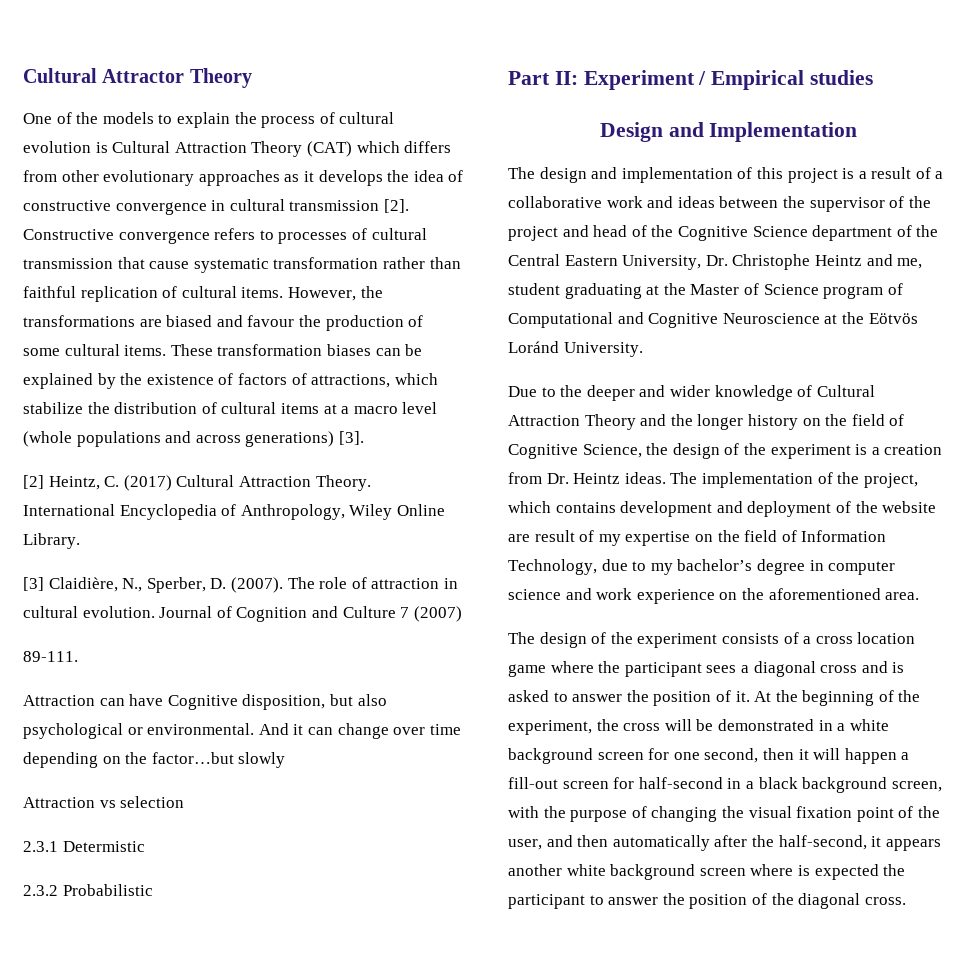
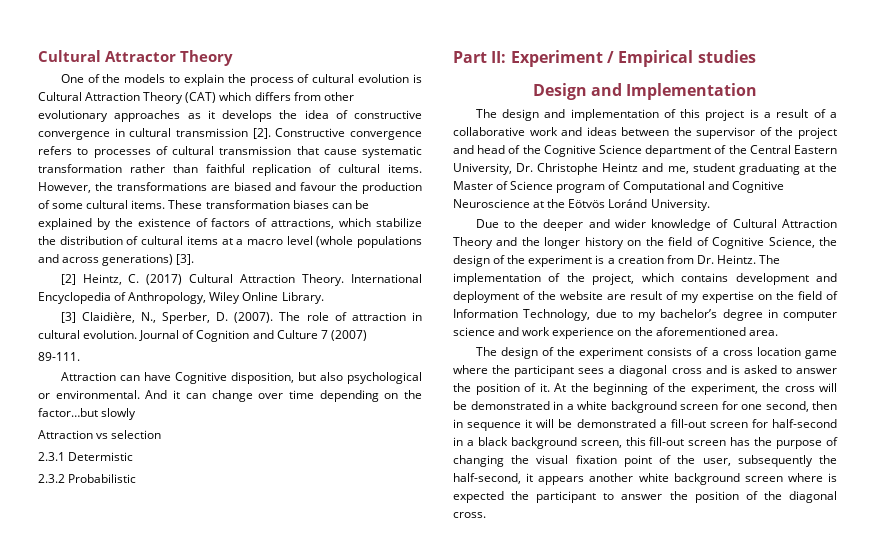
[573,472,666,484] Heintz ideas. -> [716,255,756,264] Heintz.
[798,748,897,764] it will happen -> [453,419,656,431] in sequence it will be demonstrated
[508,806,539,818] with -> [625,437,751,446] this fill-out screen has
[546,835,748,851] and then automatically after -> [737,455,813,467] subsequently

